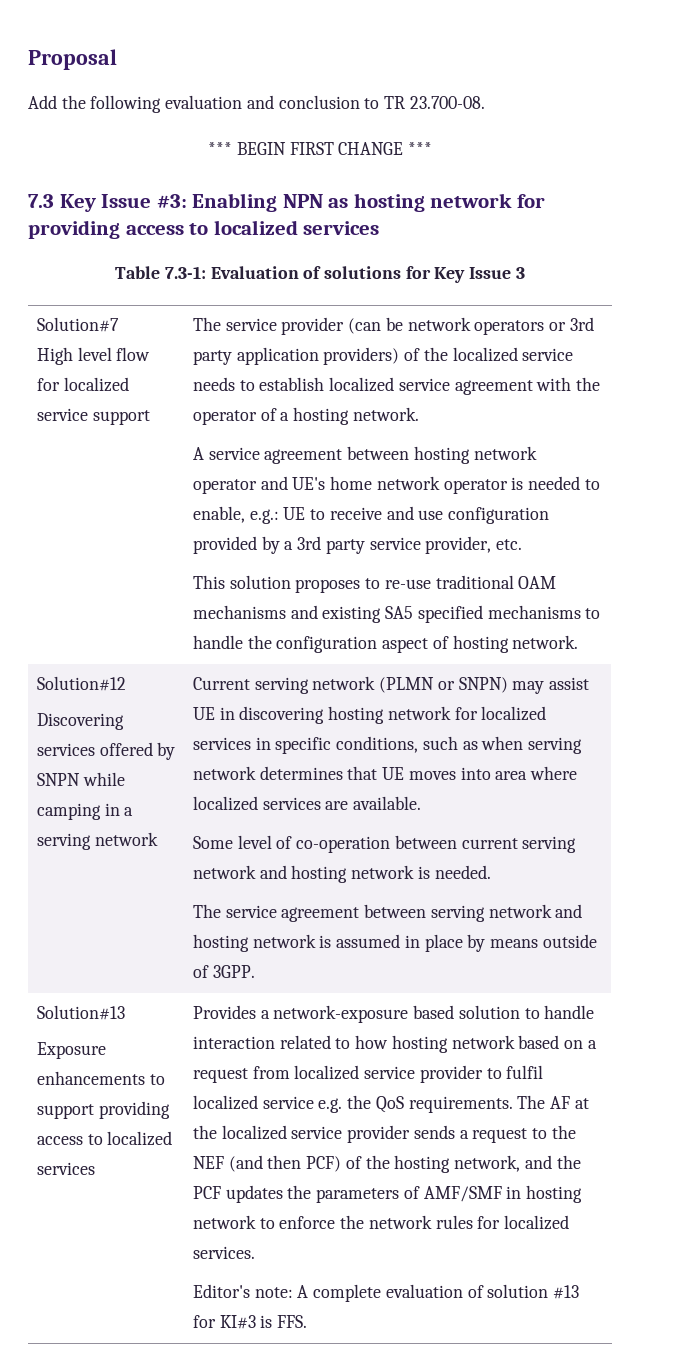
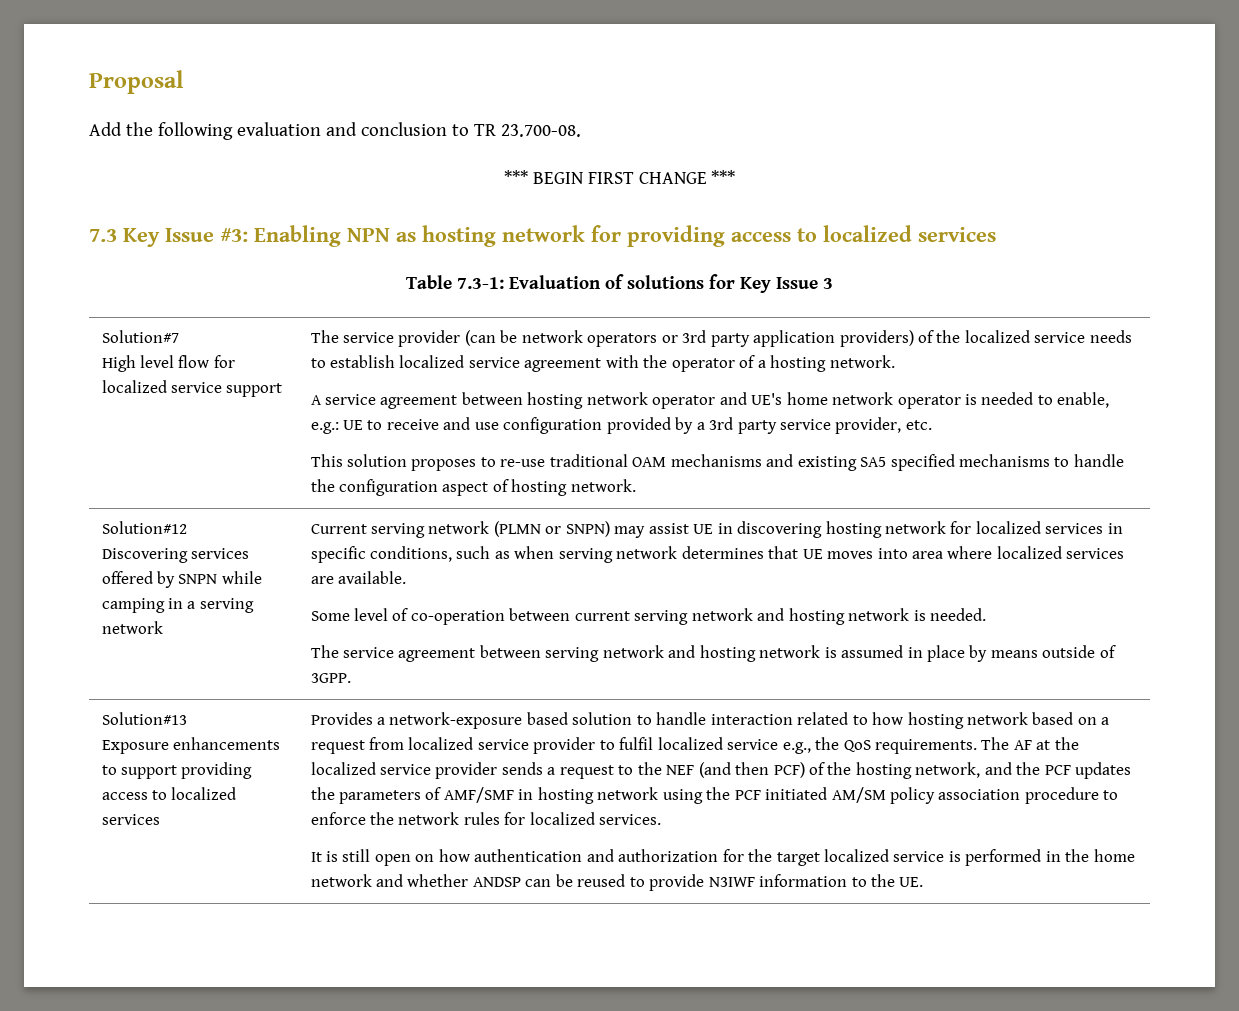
[318,1098,343,1113] e.g. -> [782,742,811,754] e.g.,
(256, 1222) none -> [662,787,1099,804] using the PCF initiated AM/SM policy association procedure
[192,1284,580,1302] [192,1315,308,1329] Editor's note: A complete evaluation of solution #13 for KI#3 is FFS. -> [310,849,1135,866] [310,874,924,891] It is still open on how authentication and authorization for the target localized service is performed in the home network and whether ANDSP can be reused to provide N3IWF information to the UE.

